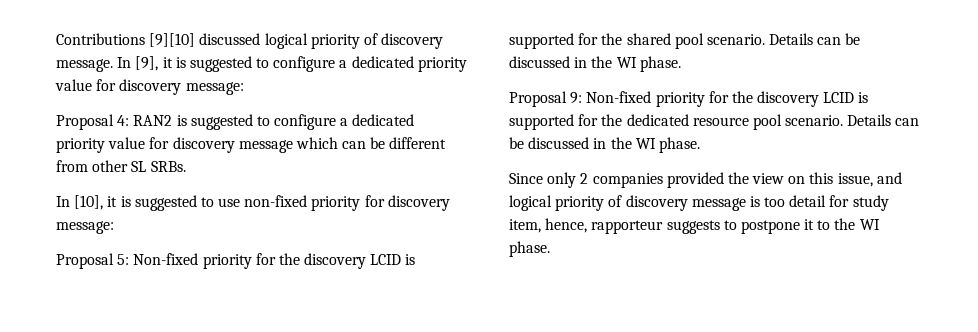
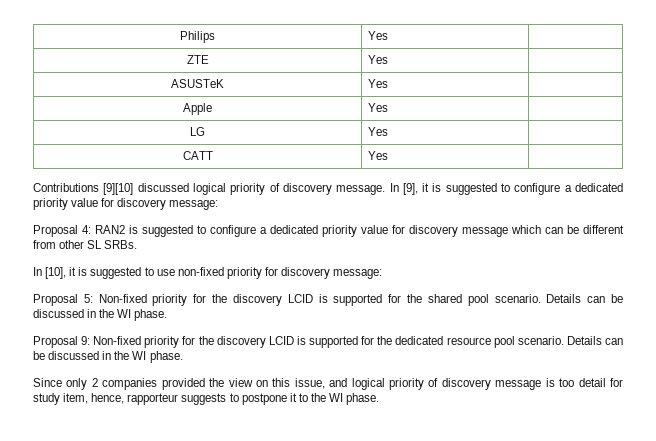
(56, 39) none -> [180,31,215,43] [367,31,388,40] [186,55,209,64] [367,55,388,64] [171,79,224,88] [367,79,388,88] [183,103,212,115] [367,103,388,112] [190,127,205,136] [367,127,388,136] [182,151,213,160] [367,151,388,160] Philips | Yes | // ZTE | Yes | // ASUSTeK | Yes | // Apple | Yes | // LG | Yes | // CATT | Yes | //

